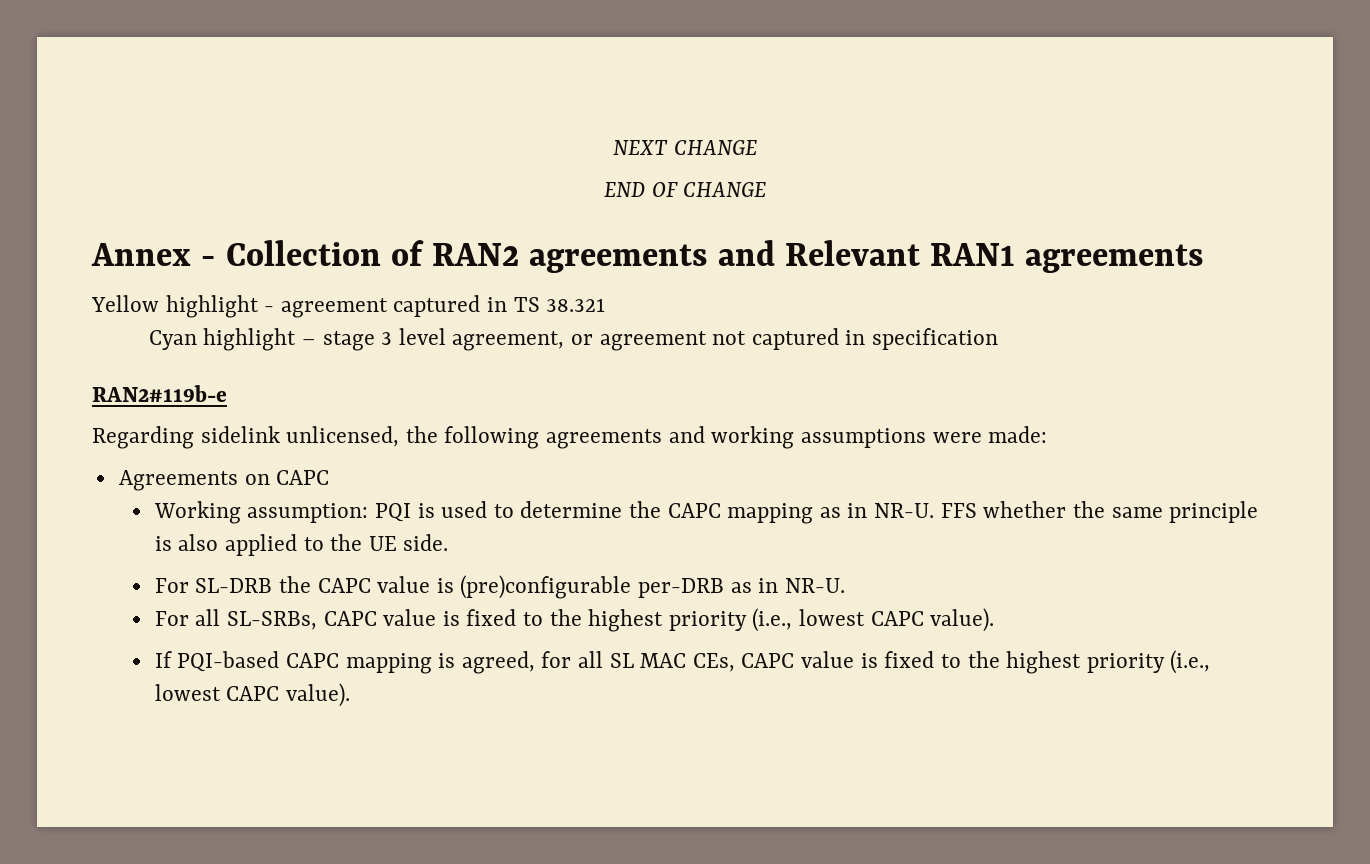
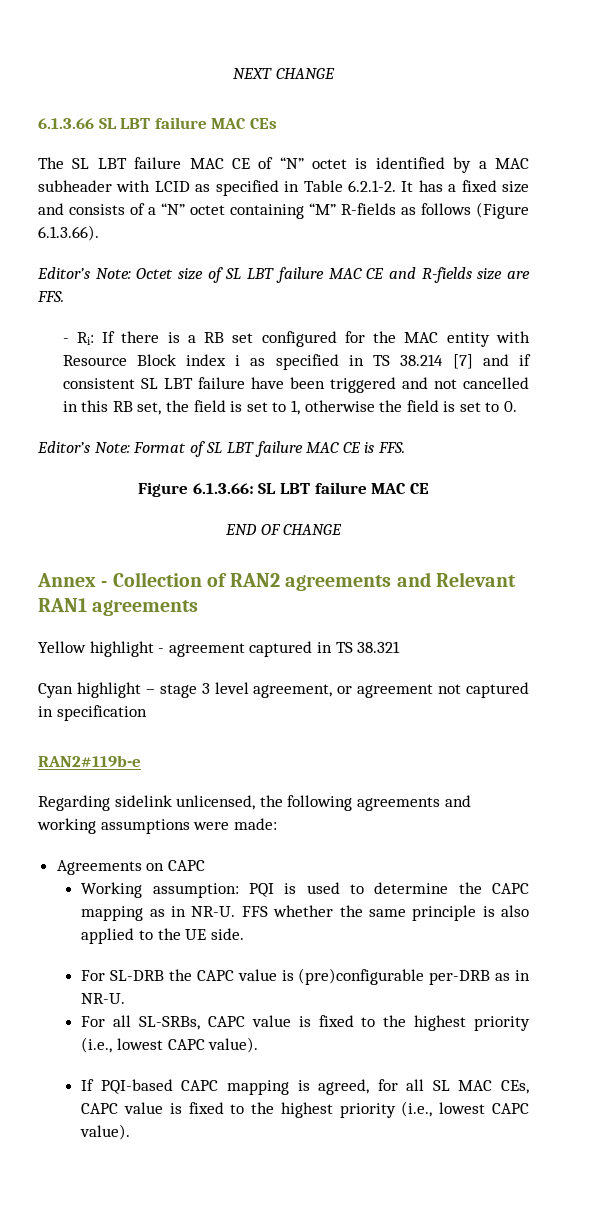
(757, 147) none -> [38,117,277,129] [38,157,529,173] [38,180,529,196] [38,202,529,219] [38,225,99,241] [37,267,530,283] [37,291,64,302] [62,331,530,347] [62,354,532,370] [62,377,529,393] [62,400,518,415] [37,441,405,457] [138,482,429,497] // 6.1.3.66 SL LBT failure MAC CEs // The SL LBT failure MAC CE of “N” octet is identified by a MAC subheader with LCID as specified in Table 6.2.1-2. It has a fixed size and consists of a “N” octet containing “M” R-fields as follows (Figure 6.1.3.66). // Editor’s Note: Octet size of SL LBT failure MAC CE and R-fields size are FFS. // - Ri: If there is a RB set configured for the MAC entity with Resource Block index i as specified in TS 38.214 [7] and if consistent SL LBT failure have been triggered and not cancelled in this RB set, the field is set to 1, otherwise the field is set to 0. // Editor’s Note: Format of SL LBT failure MAC CE is FFS. // Figure 6.1.3.66: SL LBT failure MAC CE

